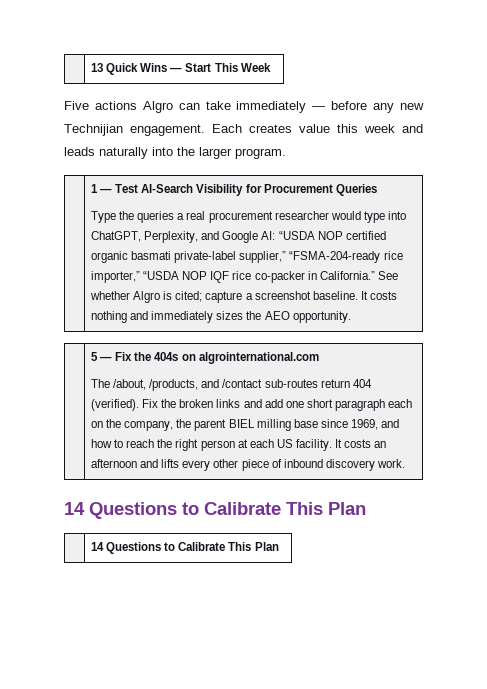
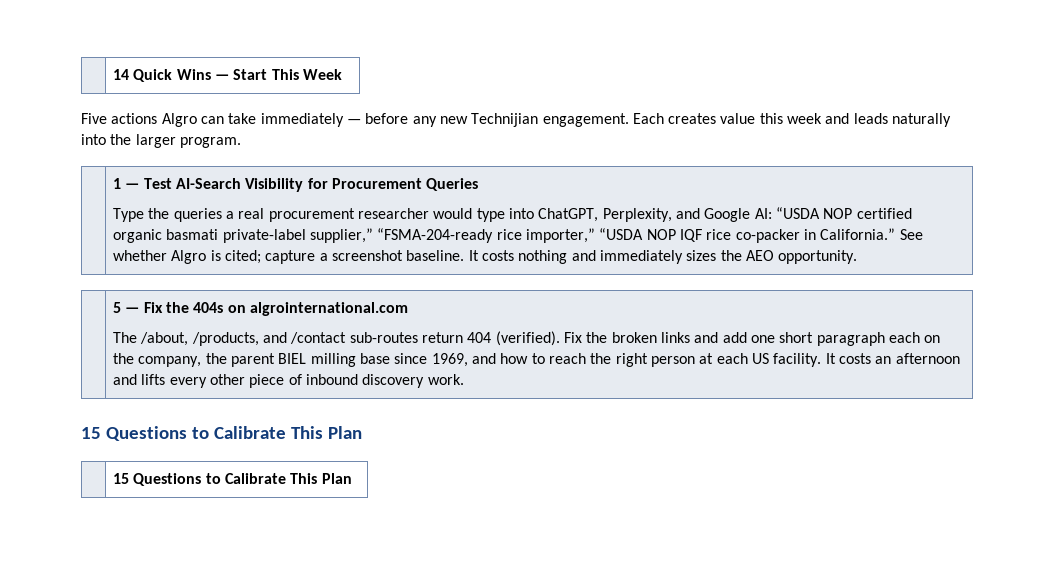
[91,63,104,72] | 13 -> [113,69,130,80] | 14
[64,502,85,515] 14 -> [81,427,101,439] 15
[91,542,105,551] 14 -> [113,473,130,484] 15

